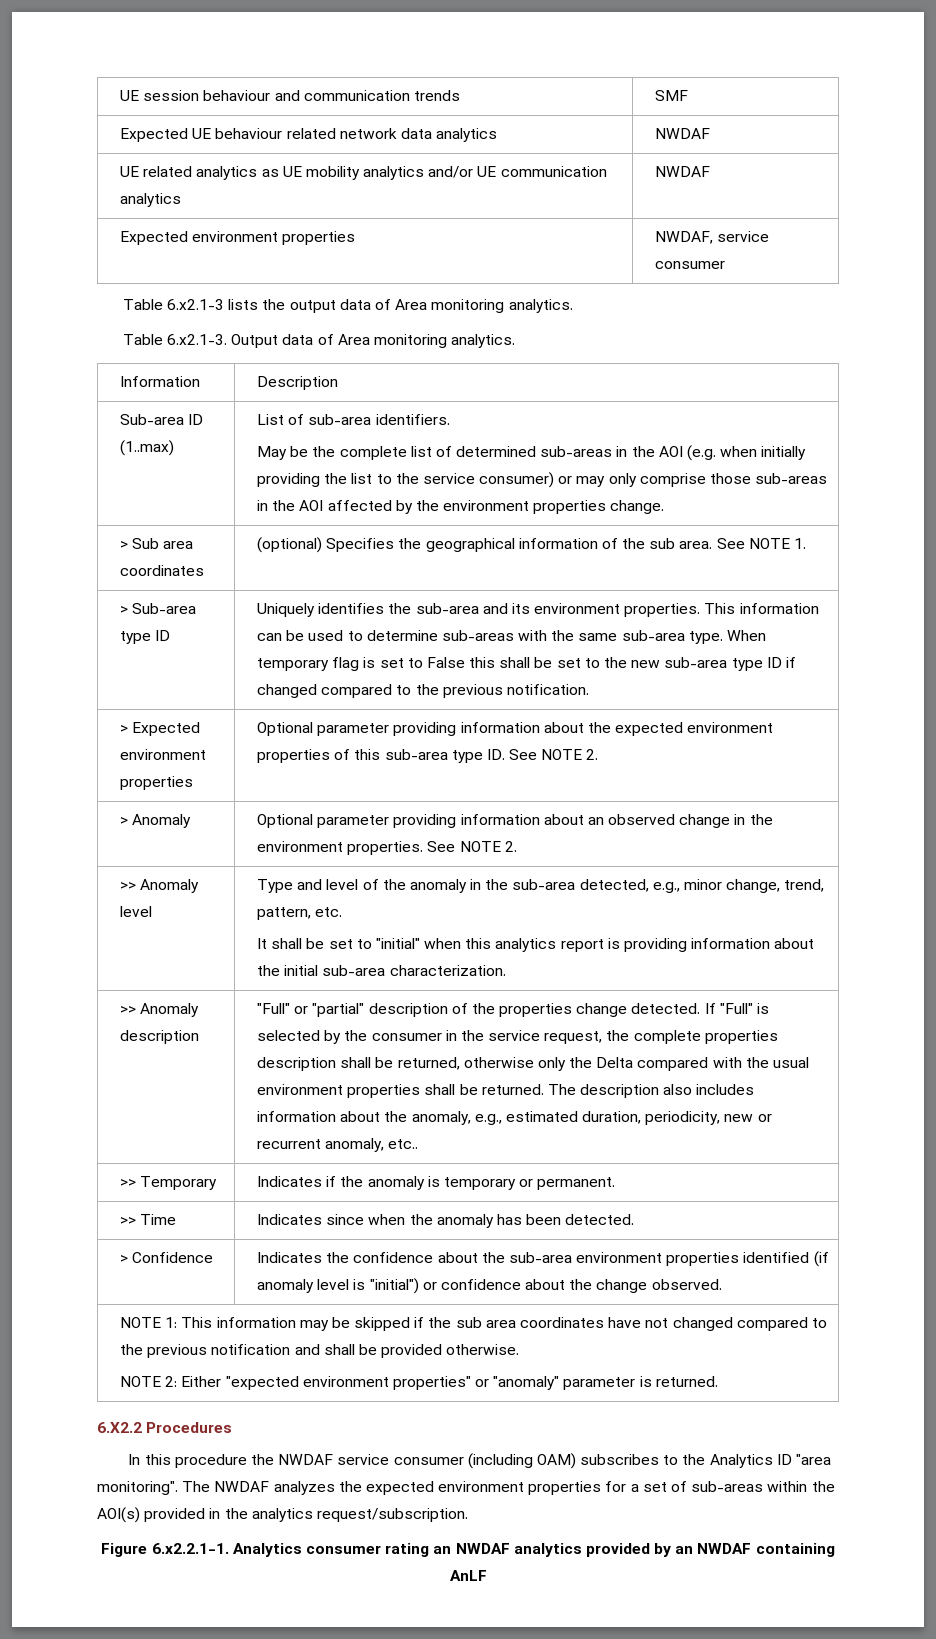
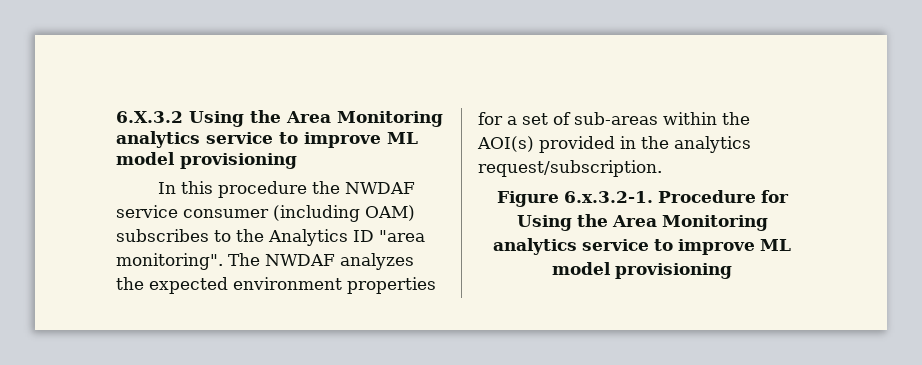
[119,90,460,101] [654,90,688,101] [119,128,498,142] [654,128,710,139] [119,166,607,180] [119,193,181,207] [654,166,710,177] [119,231,356,245] [654,231,770,244] [654,261,725,269] [122,299,573,313] [122,334,516,348] [119,376,200,387] [256,376,338,390] [119,414,204,425] [119,440,174,456] [256,414,450,425] [256,445,807,461] [256,472,828,488] [256,500,665,514] [119,538,194,549] [119,565,204,576] [256,537,806,553] [119,603,197,614] [119,630,171,644] [256,603,819,617] [256,630,766,644] [256,657,796,671] [256,684,589,698] [119,722,201,736] [119,749,206,760] [119,776,193,790] [256,722,774,736] [256,749,599,763] [119,814,192,828] [256,814,773,828] [256,841,517,855] [119,879,200,893] [119,906,152,917] [256,879,825,893] [256,907,343,920] [256,938,815,952] [256,965,506,976] [119,1003,200,1017] [119,1030,199,1044] [256,1003,769,1017] [256,1030,778,1044] [256,1057,809,1071] [256,1084,755,1098] [256,1111,772,1125] [256,1138,419,1152] [119,1176,218,1190] [256,1176,616,1190] [119,1214,177,1225] [256,1214,635,1228] [119,1252,214,1263] [256,1251,829,1267] [256,1278,722,1294] [119,1317,827,1331] [119,1344,520,1358] [119,1376,718,1390] [97,1422,233,1433] UE session behaviour and communication trends | SMF // Expected UE behaviour related network data analytics | NWDAF // UE related analytics as UE mobility analytics and/or UE communication analytics | NWDAF // Expected environment properties | NWDAF, service consumer // Table 6.x2.1-3 lists the output data of Area monitoring analytics. // Table 6.x2.1-3. Output data of Area monitoring analytics. // Information | Description // Sub-area ID (1..max) | List of sub-area identifiers. // May be the complete list of determined sub-areas in the AOI (e.g. when initially providing the list to the service consumer) or may only comprise those sub-areas in the AOI affected by the environment properties change. // > Sub area coordinates | (optional) Specifies the geographical information of the sub area. See NOTE 1. // > Sub-area type ID | Uniquely identifies the sub-area and its environment properties. This information can be used to determine sub-areas with the same sub-area type. When temporary flag is set to False this shall be set to the new sub-area type ID if changed compared to the previous notification. // > Expected environment properties | Optional parameter providing information about the expected environment properties of this sub-area type ID. See NOTE 2. // > Anomaly | Optional parameter providing information about an observed change in the environment properties. See NOTE 2. // >> Anomaly level | Type and level of the anomaly in the sub-area detected, e.g., minor change, trend, pattern, etc. // It shall be set to "initial" when this analytics report is providing information about the initial sub-area characterization. // >> Anomaly description | "Full" or "partial" description of the properties change detected. If "Full" is selected by the consumer in the service request, the complete properties description shall be returned, otherwise only the Delta compared with the usual environment properties shall be returned. The description also includes information about the anomaly, e.g., estimated duration, periodicity, new or recurrent anomaly, etc.. // >> Temporary | Indicates if the anomaly is temporary or permanent. // >> Time | Indicates since when the anomaly has been detected. // > Confidence | Indicates the confidence about the sub-area environment properties identified (if anomaly level is "initial") or confidence about the change observed. // NOTE 1: This information may be skipped if the sub area coordinates have not changed compared to the previous notification and shall be provided otherwise. // NOTE 2: Either "expected environment properties" or "anomaly" parameter is returned. // 6.X2.2 Procedures -> [116,110,443,127] [116,131,418,148] [116,152,297,169] 6.X.3.2 Using the Area Monitoring analytics service to improve ML model provisioning
[151,1543,835,1557] [449,1570,487,1581] 6.x2.2.1-1. Analytics consumer rating an NWDAF analytics provided by an NWDAF containing AnLF -> [563,190,789,203] [516,214,768,231] [493,238,791,255] [552,262,732,279] 6.x.3.2-1. Procedure for Using the Area Monitoring analytics service to improve ML model provisioning

